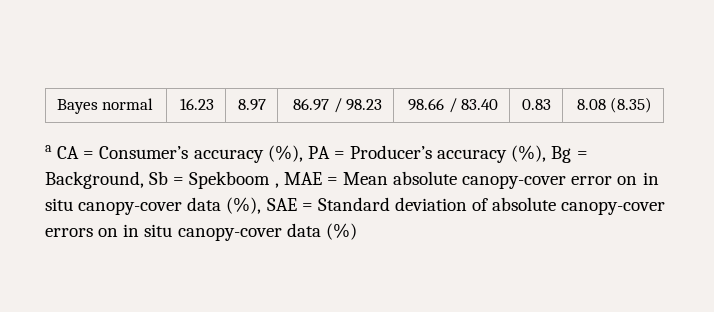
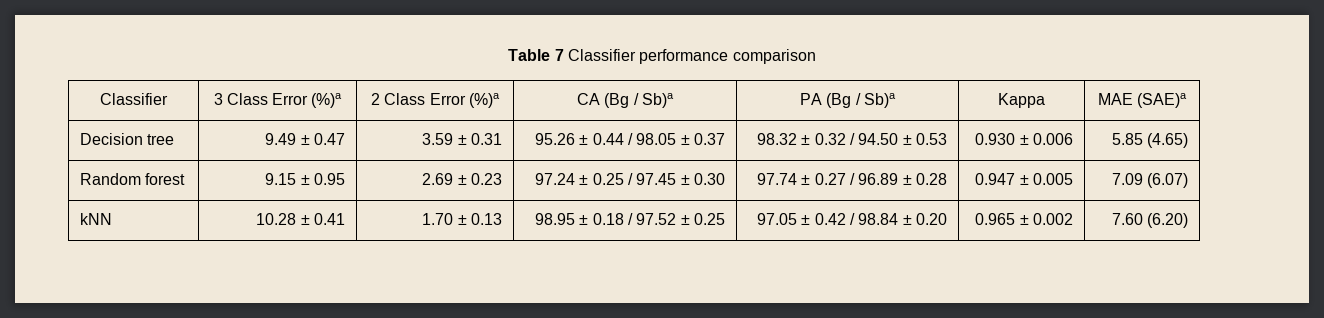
[56,98,154,114] [180,98,215,110] [238,99,267,111] [293,98,383,113] [408,98,499,113] [522,99,552,110] [576,97,653,113] [45,145,588,163] [45,171,659,189] [45,197,666,215] [45,223,357,241] Bayes normal | 16.23 | 8.97 | 86.97 / 98.23 | 98.66 / 83.40 | 0.83 | 8.08 (8.35) // a CA = Consumer’s accuracy (%), PA = Producer’s accuracy (%), Bg = Background, Sb = Spekboom , MAE = Mean absolute canopy-cover error on in situ canopy-cover data (%), SAE = Standard deviation of absolute canopy-cover errors on in situ canopy-cover data (%) -> [508,49,816,64] [100,93,168,105] [213,93,343,108] [371,93,500,108] [577,93,674,108] [800,93,896,108] [998,93,1045,108] [1097,93,1188,108] [80,133,175,145] [265,133,345,145] [422,133,502,145] [534,133,725,145] [756,133,947,145] [975,133,1073,145] [1111,133,1188,148] [80,173,186,185] [265,173,345,185] [422,173,502,185] [534,173,725,185] [756,173,947,185] [975,173,1073,185] [1111,173,1188,188] [80,213,113,225] [256,213,345,225] [422,213,502,225] [534,213,725,225] [756,213,947,225] [975,213,1073,225] [1111,213,1188,228] Table 7 Classifier performance comparison // Classifier | 3 Class Error (%)a | 2 Class Error (%)a | CA (Bg / Sb)a | PA (Bg / Sb)a | Kappa | MAE (SAE)a // Decision tree | 9.49 ± 0.47 | 3.59 ± 0.31 | 95.26 ± 0.44 / 98.05 ± 0.37 | 98.32 ± 0.32 / 94.50 ± 0.53 | 0.930 ± 0.006 | 5.85 (4.65) // Random forest | 9.15 ± 0.95 | 2.69 ± 0.23 | 97.24 ± 0.25 / 97.45 ± 0.30 | 97.74 ± 0.27 / 96.89 ± 0.28 | 0.947 ± 0.005 | 7.09 (6.07) // kNN | 10.28 ± 0.41 | 1.70 ± 0.13 | 98.95 ± 0.18 / 97.52 ± 0.25 | 97.05 ± 0.42 / 98.84 ± 0.20 | 0.965 ± 0.002 | 7.60 (6.20)

